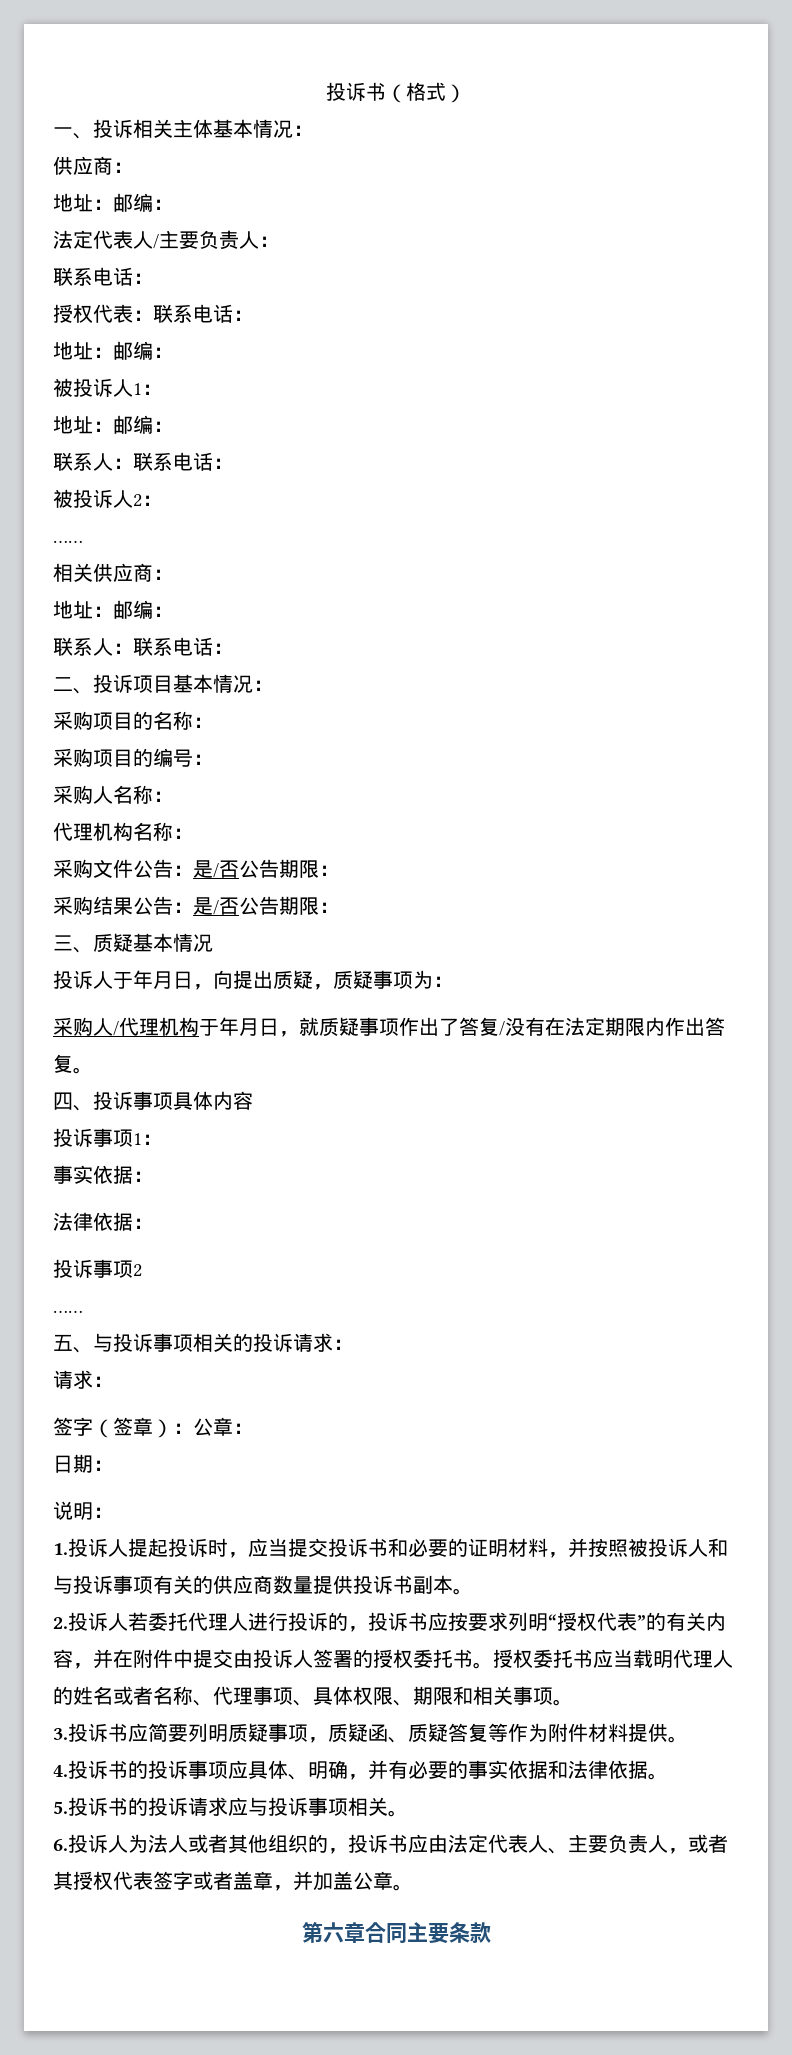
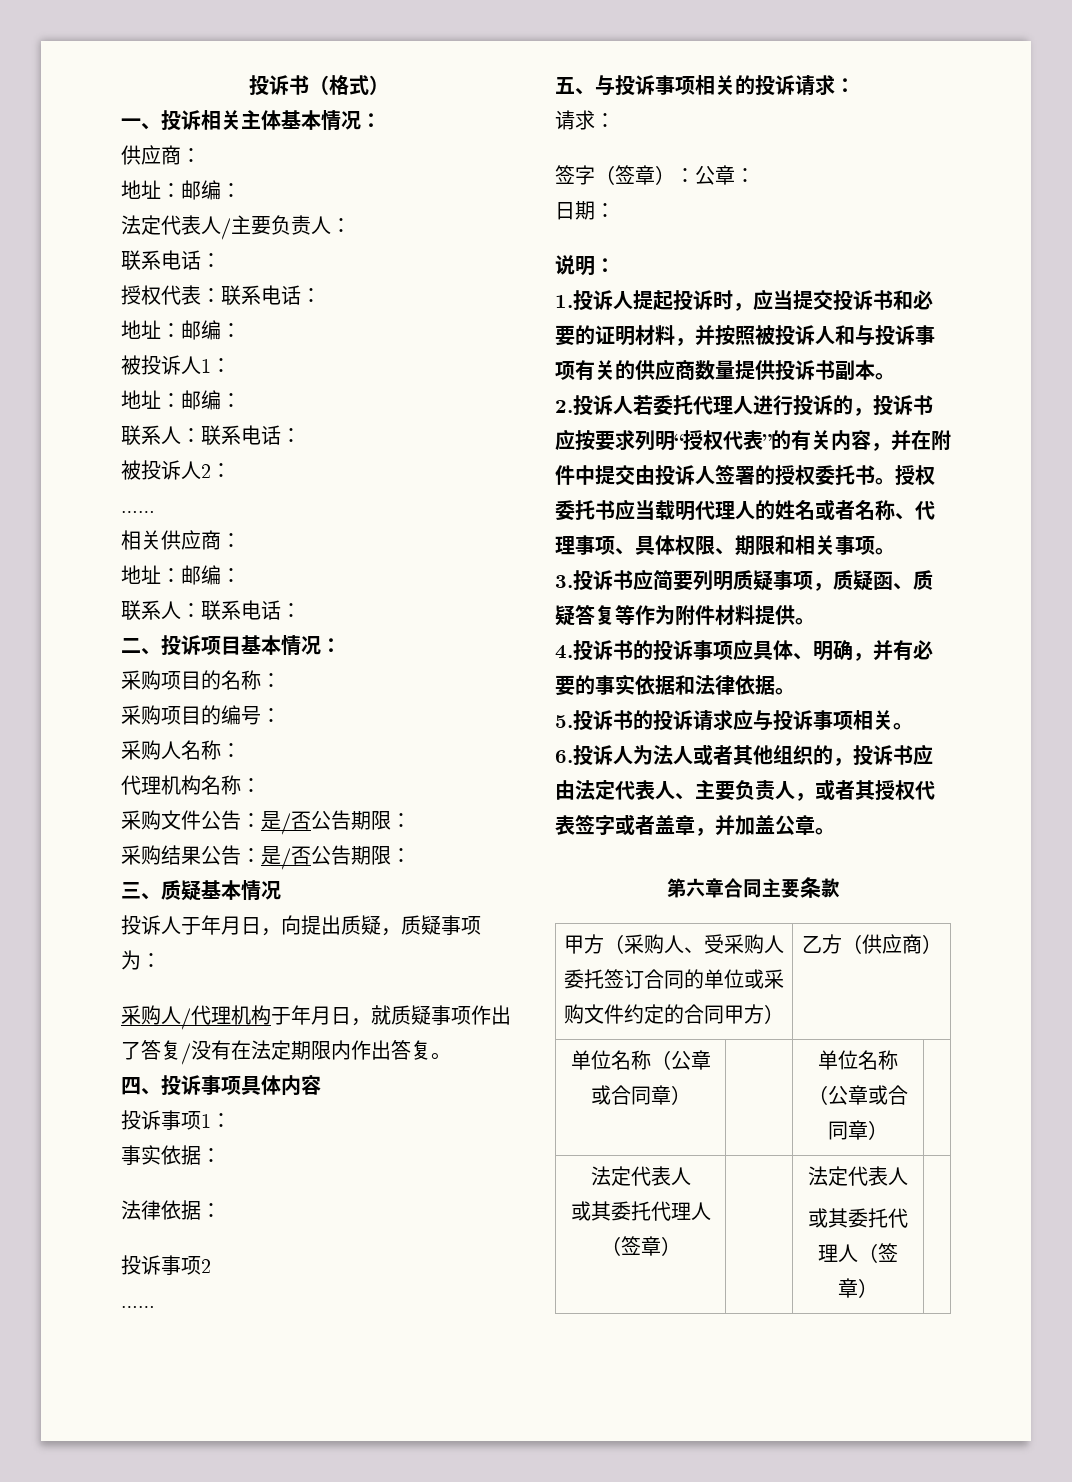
(491, 1932) none -> [564,934,784,954] [564,969,784,989] [564,1004,784,1024] [801,934,942,954] [570,1050,711,1070] [590,1085,691,1105] [818,1050,898,1070] [808,1085,908,1105] [828,1120,888,1140] [590,1166,691,1186] [570,1201,711,1221] [600,1236,681,1256] [808,1166,908,1186] [808,1208,908,1228] [818,1243,898,1263] [838,1278,878,1298] // 甲方（采购人、受采购人委托签订合同的单位或采购文件约定的合同甲方） | 乙方（供应商） // 单位名称（公章或合同章） | | 单位名称（公章或合同章） | // 法定代表人 // 或其委托代理人（签章） | | 法定代表人 // 或其委托代理人（签章） |

